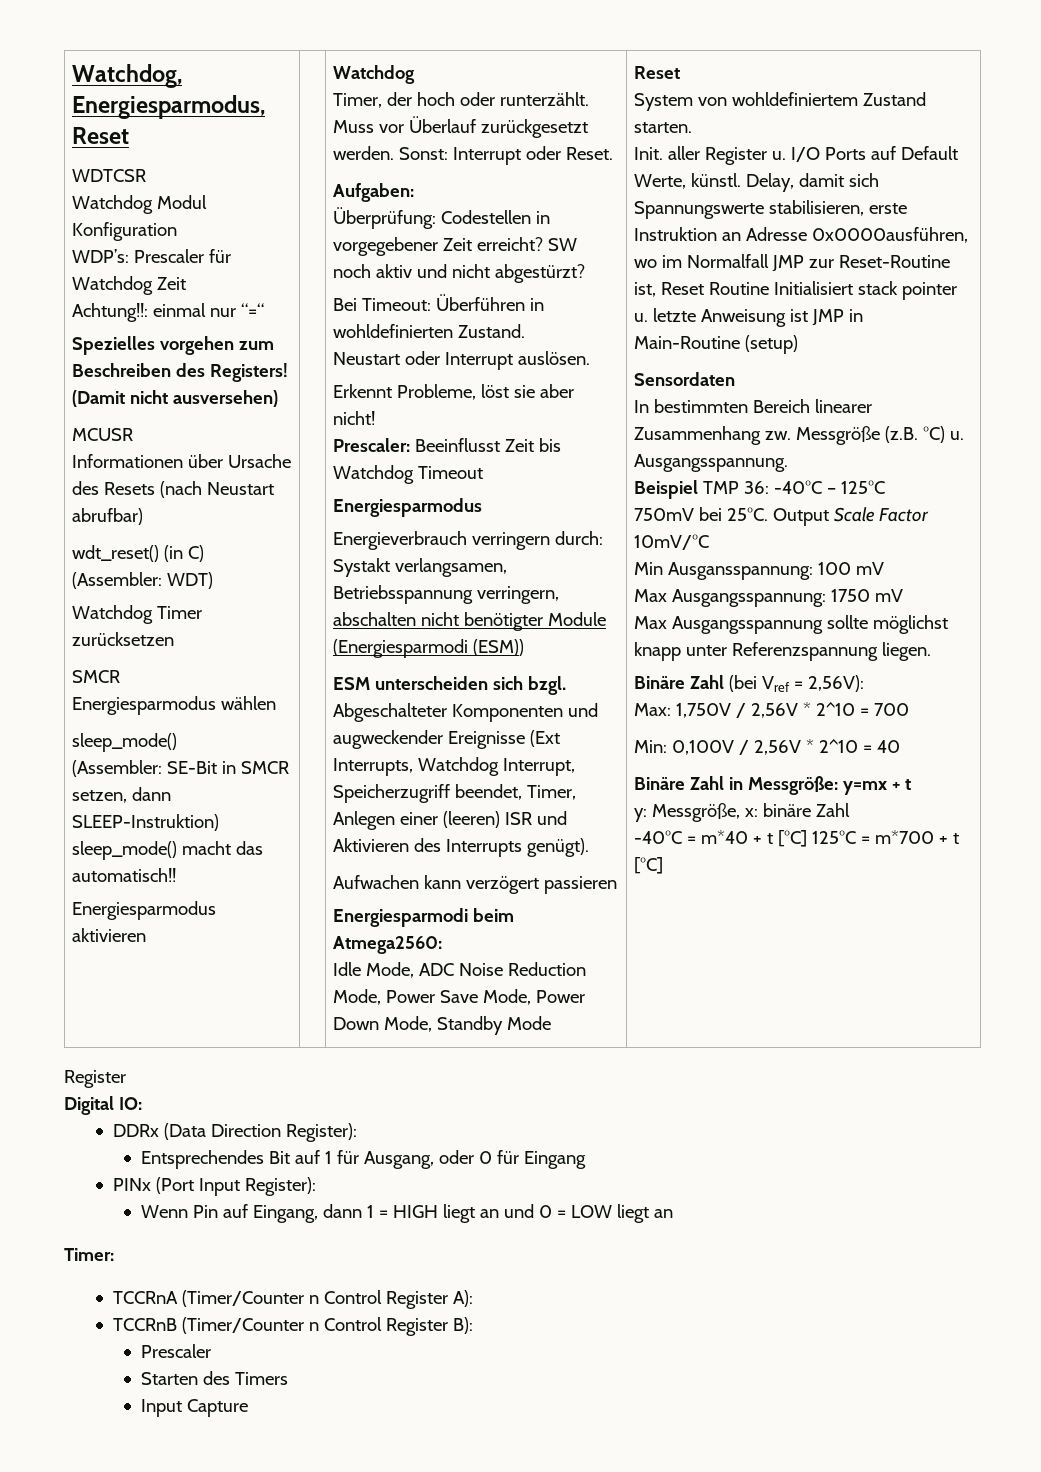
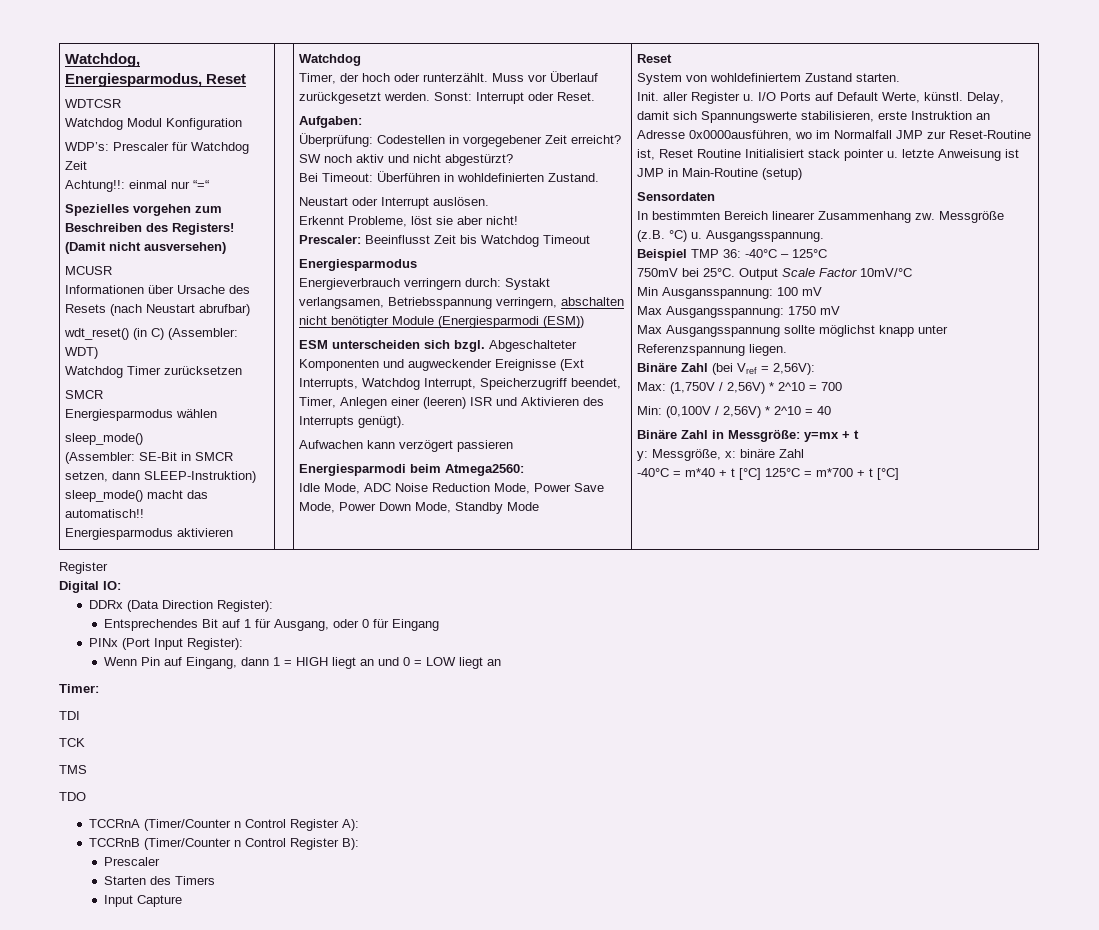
[676,703,799,718] 1,750V / 2,56V -> [670,382,766,394] (1,750V / 2,56V)
[672,740,802,755] 0,100V / 2,56V -> [666,406,762,418] (0,100V / 2,56V)
(114, 1254) none -> [59,711,80,720] [59,738,85,747] [59,765,87,774] [59,792,86,801] // TDI // TCK // TMS // TDO

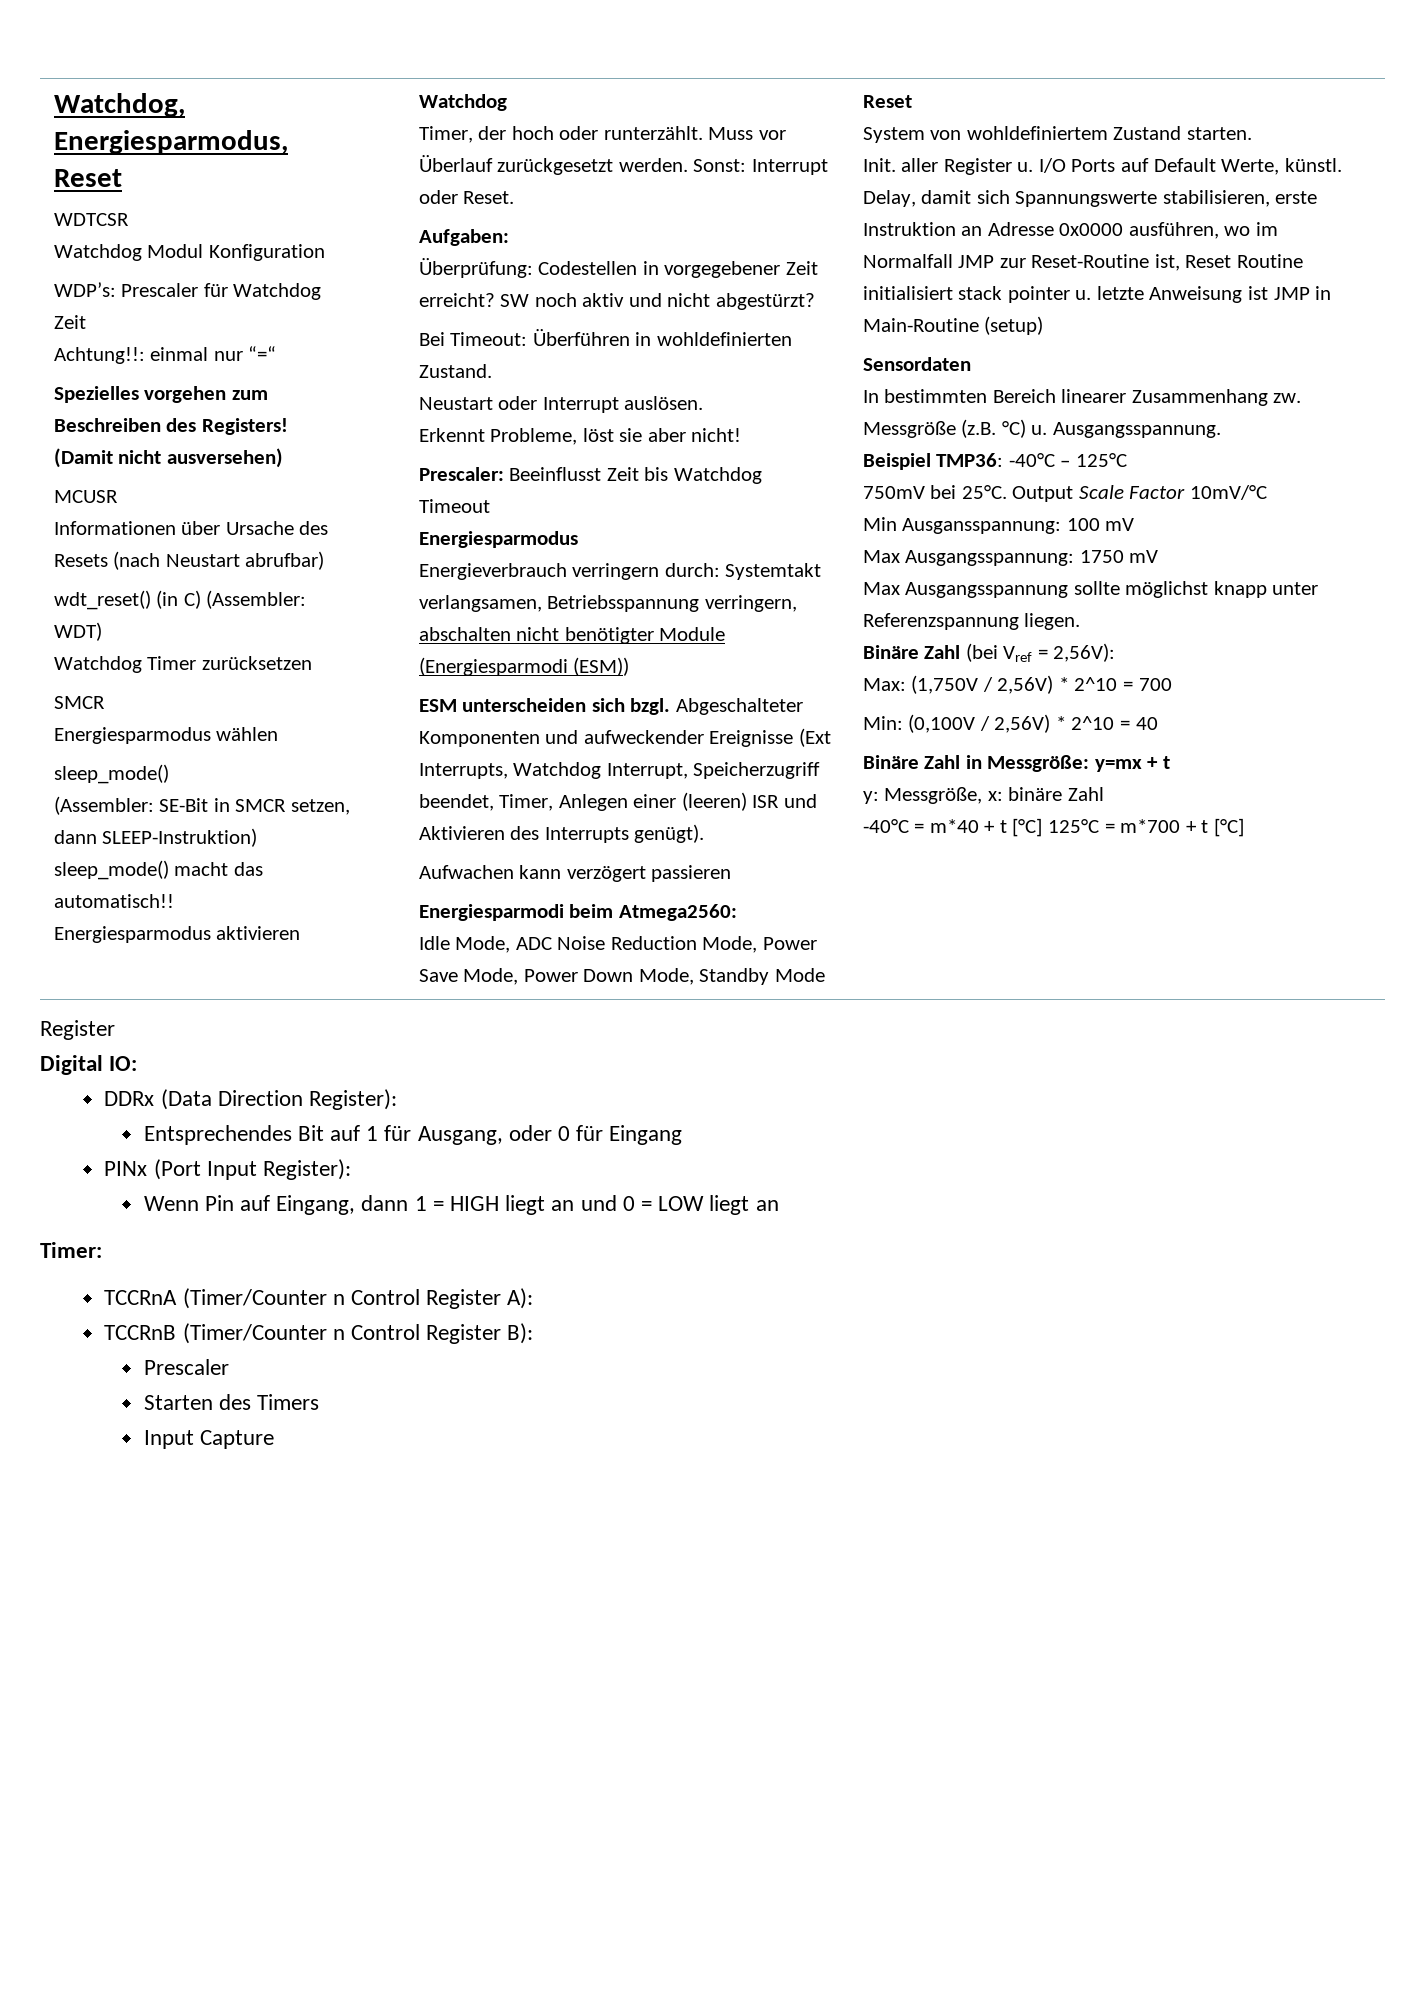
[505,278,551,290] Systakt -> [725,563,822,580] Systemtakt
[408,359,493,371] augweckender -> [583,730,704,744] aufweckender
[689,130,793,141] 0x0000ausführen, -> [1059,222,1219,239] 0x0000 ausführen,
[745,149,805,158] Initialisiert -> [862,286,953,300] initialisiert
[691,249,742,258] TMP 36: -> [936,453,1004,467] TMP36:
[59,711,80,720] [59,738,85,747] [59,765,87,774] [59,792,86,801] // TDI // TCK // TMS // TDO -> (102, 1250) none

